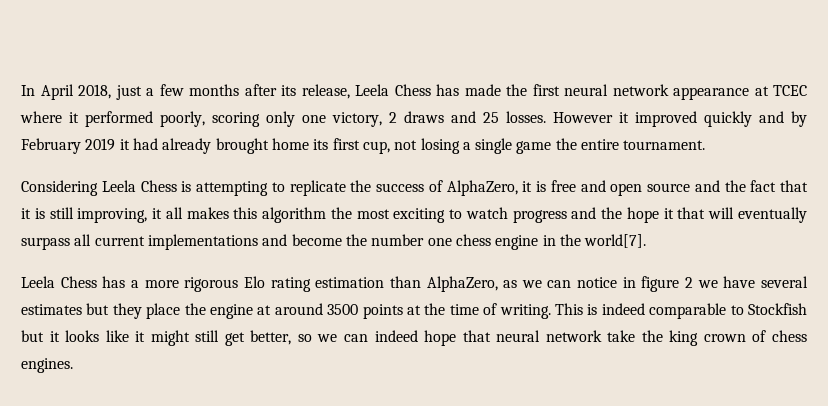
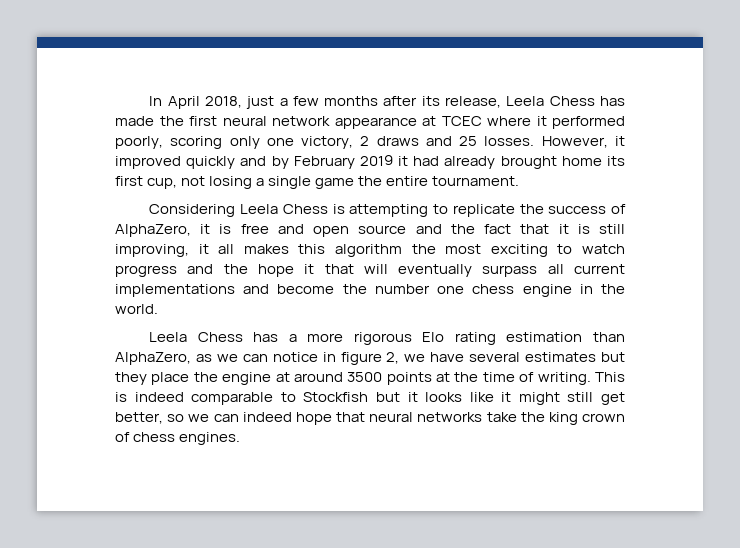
[553,112,613,123] However -> [541,136,608,148] However,
[584,234,647,248] world[7]. -> [115,304,158,314] world.
[685,277,694,288] 2 -> [386,352,400,364] 2,
[545,330,602,342] network -> [417,412,483,422] networks

